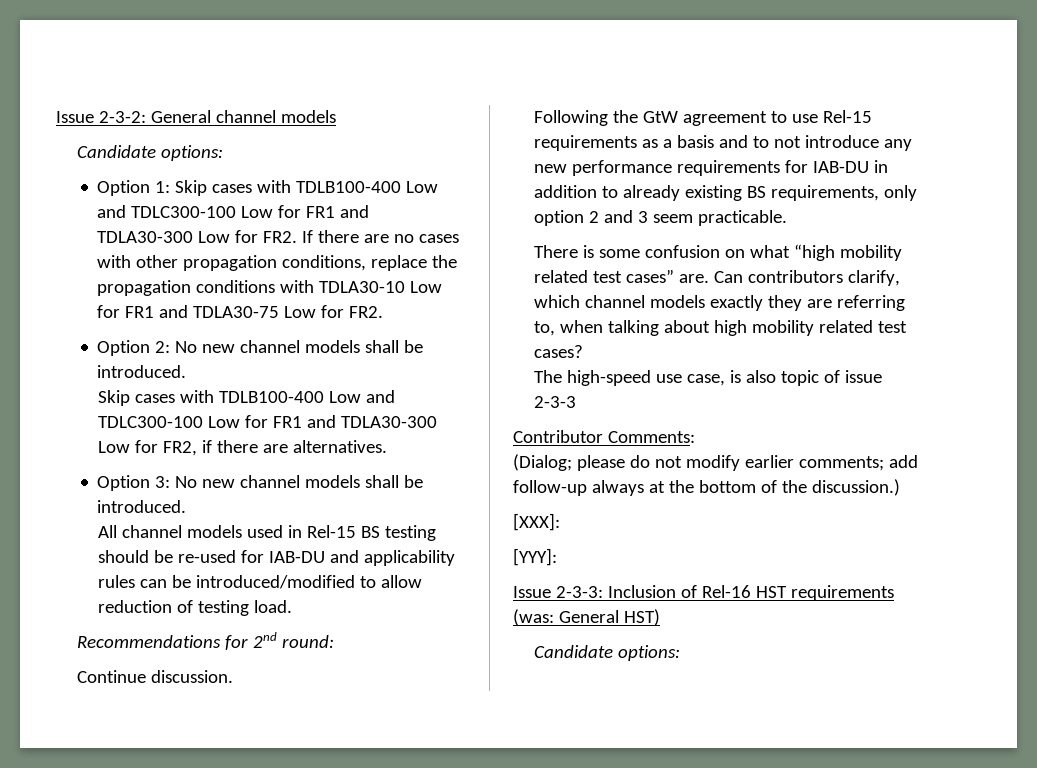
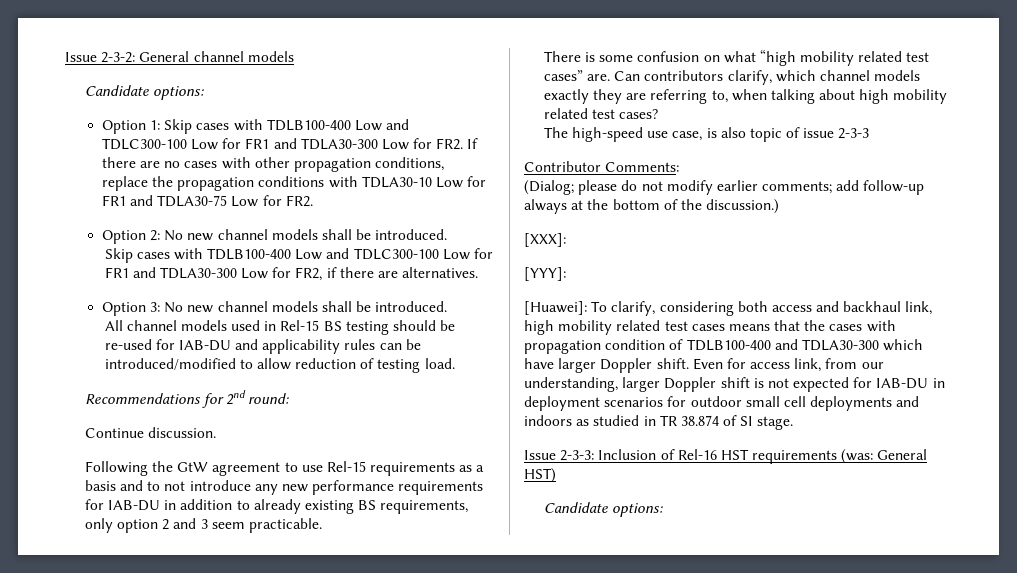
(557, 557) none -> [524,301,933,316] [524,320,896,335] [524,339,924,354] [524,358,884,373] [524,377,945,392] [524,396,920,411] [524,415,794,430] // [Huawei]: To clarify, considering both access and backhaul link, high mobility related test cases means that the cases with propagation condition of TDLB100-400 and TDLA30-300 which have larger Doppler shift. Even for access link, from our understanding, larger Doppler shift is not expected for IAB-DU in deployment scenarios for outdoor small cell deployments and indoors as studied in TR 38.874 of SI stage.

